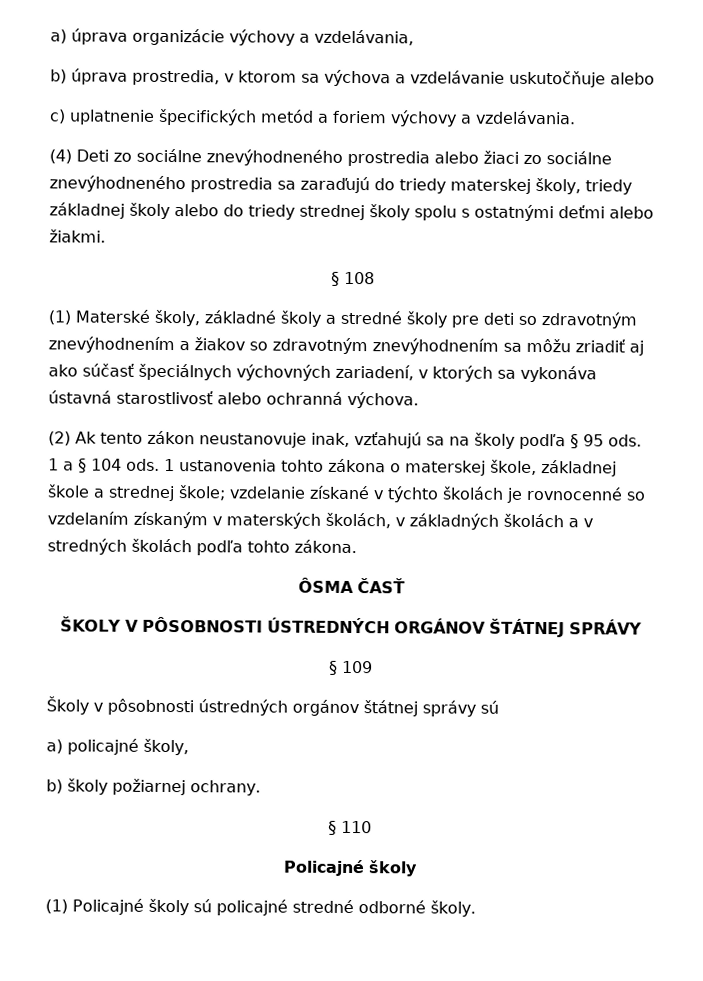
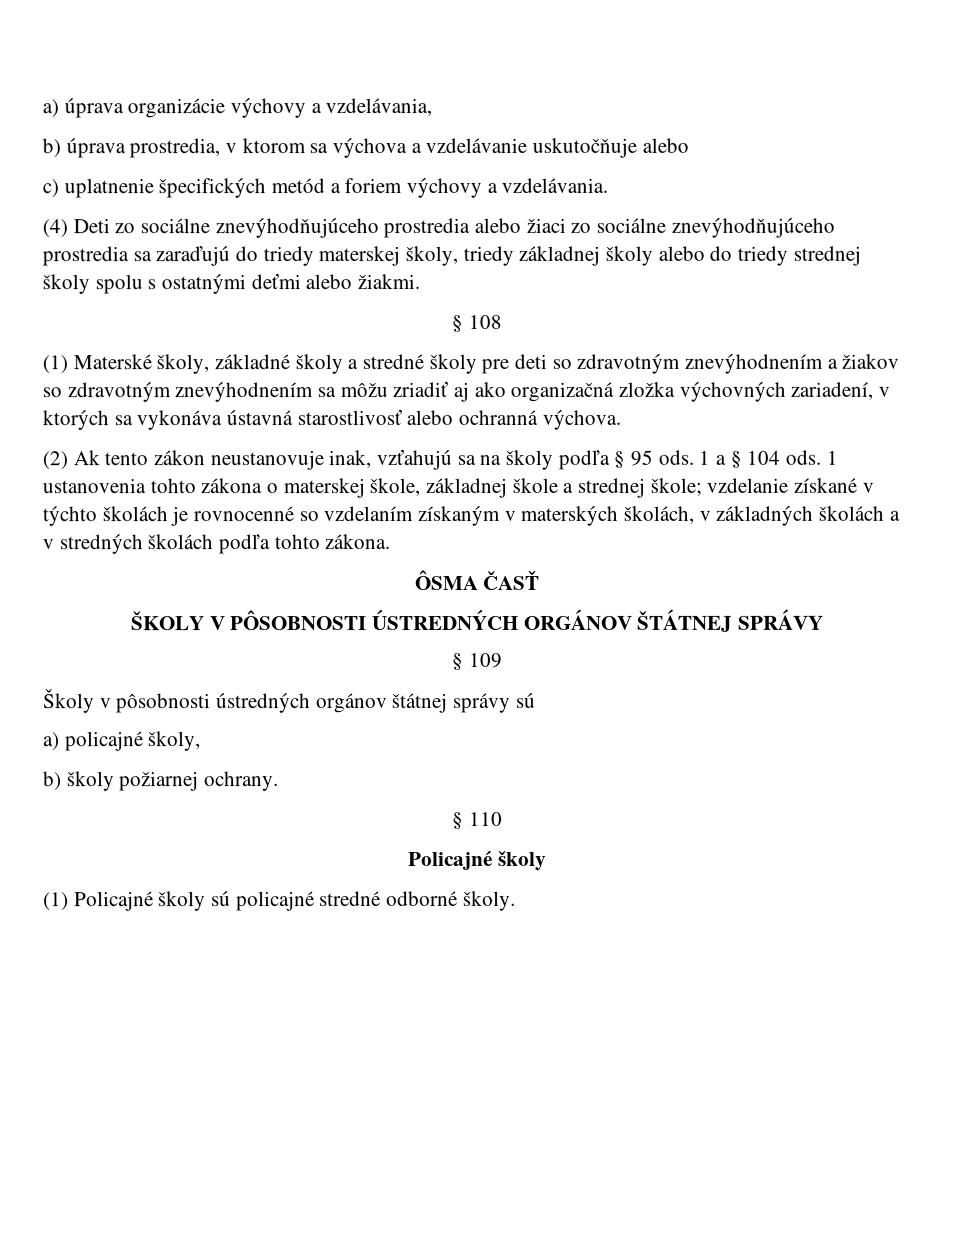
[206,149,343,166] znevýhodneného -> [214,218,379,239] znevýhodňujúceho
[49,175,186,193] znevýhodneného -> [670,217,835,238] znevýhodňujúceho
[82,363,232,381] súčasť špeciálnych -> [510,381,676,402] organizačná zložka

